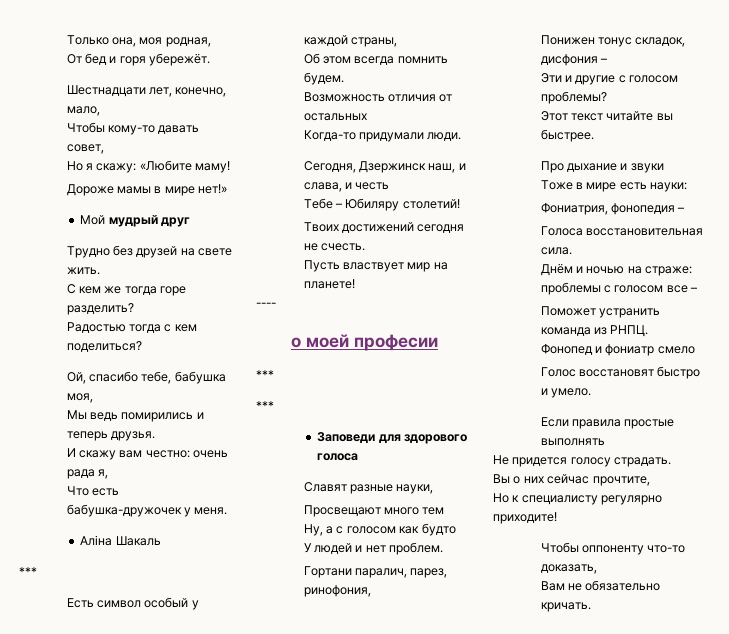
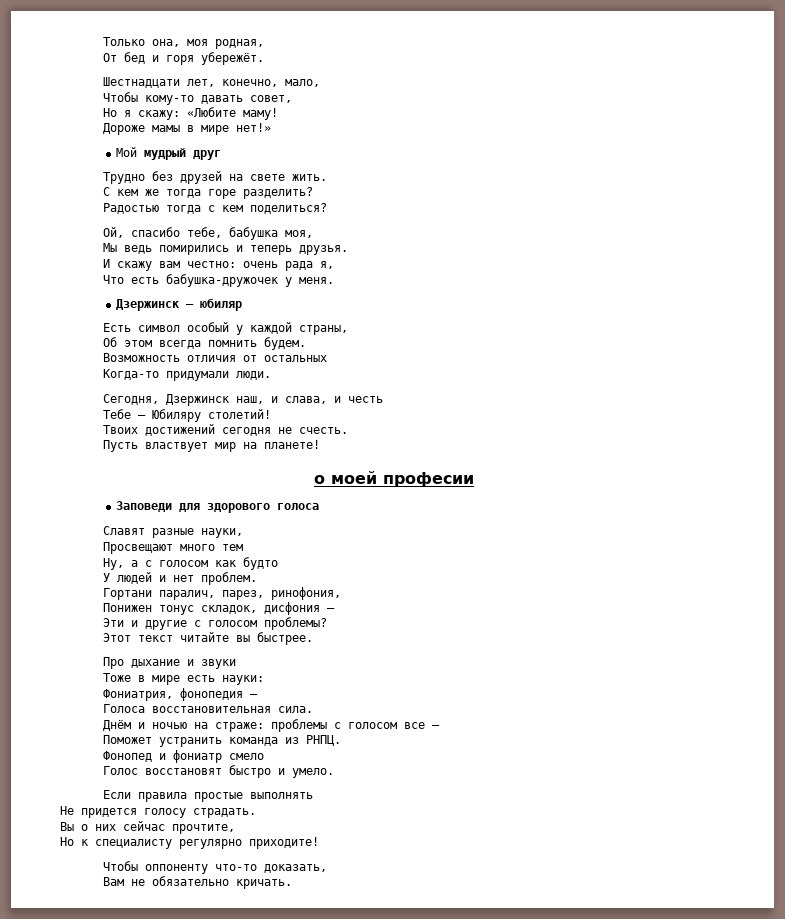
[80,535,161,546] [19,567,37,576] Аліна Шакаль // *** -> [115,298,242,311] Дзержинск – юбиляр
[256,302,276,307] // ---- -> (321, 444) none
[256,370,274,379] [256,401,274,410] // *** // *** -> (474, 479) none

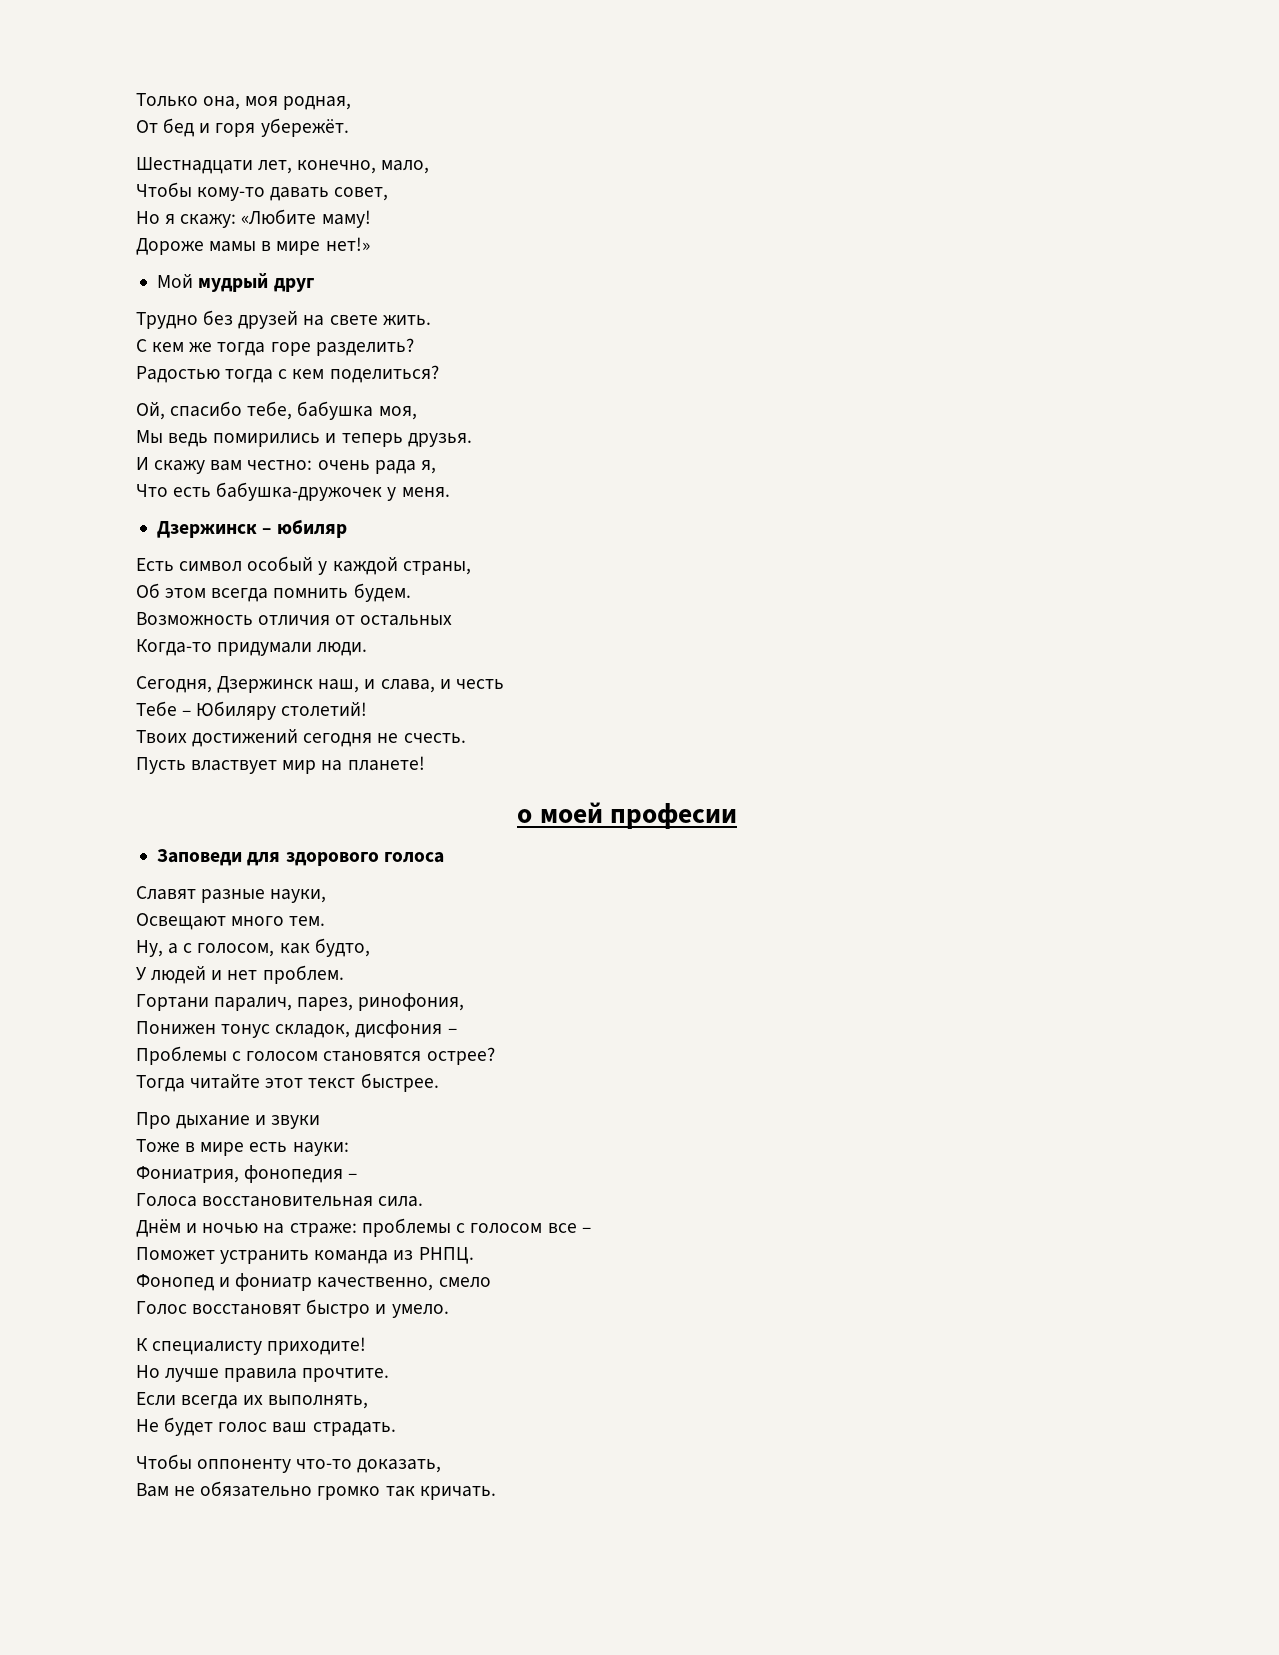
[103,542,244,554] Просвещают много тем -> [135,913,326,930] Освещают много тем.
[159,557,279,570] голосом как будто -> [197,938,370,957] голосом, как будто,
[103,617,328,630] [103,632,251,642] Эти и другие с голосом проблемы? // Этот текст читайте вы -> [135,1046,495,1065] [135,1073,356,1092] Проблемы с голосом становятся острее? // Тогда читайте этот текст
(223, 756) none -> [317,1277,434,1291] качественно,
[103,790,314,802] [60,806,256,818] [60,821,235,834] [60,837,319,849] Если правила простые выполнять // Не придется голосу страдать. // Вы о них сейчас прочтите, // Но к специалисту регулярно приходите! -> [135,1337,367,1355] [135,1365,390,1382] [135,1392,369,1409] [135,1417,396,1436] К специалисту приходите! // Но лучше правила прочтите. // Если всегда их выполнять, // Не будет голос ваш страдать.
(230, 881) none -> [317,1486,415,1500] громко так

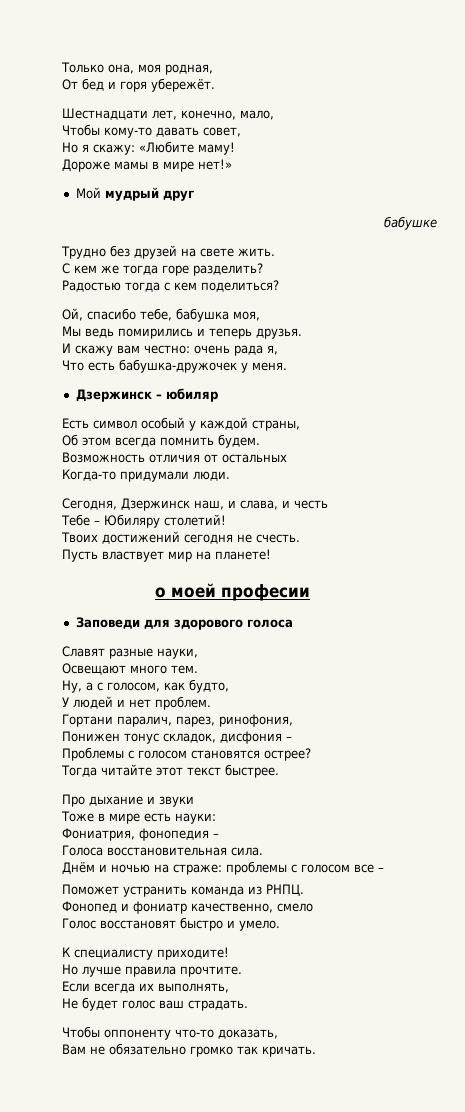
(314, 285) none -> [384,216,437,230] // бабушке

